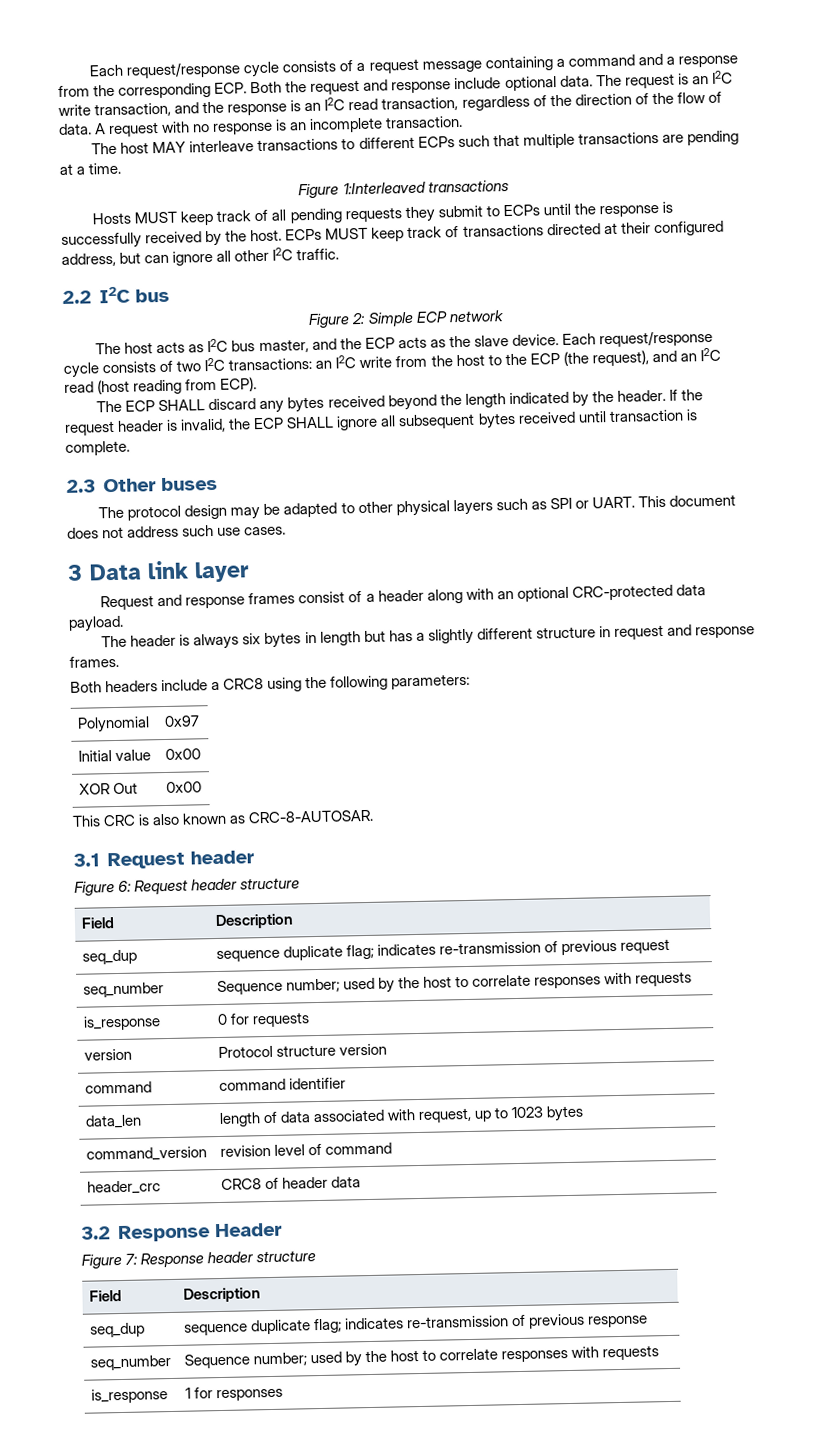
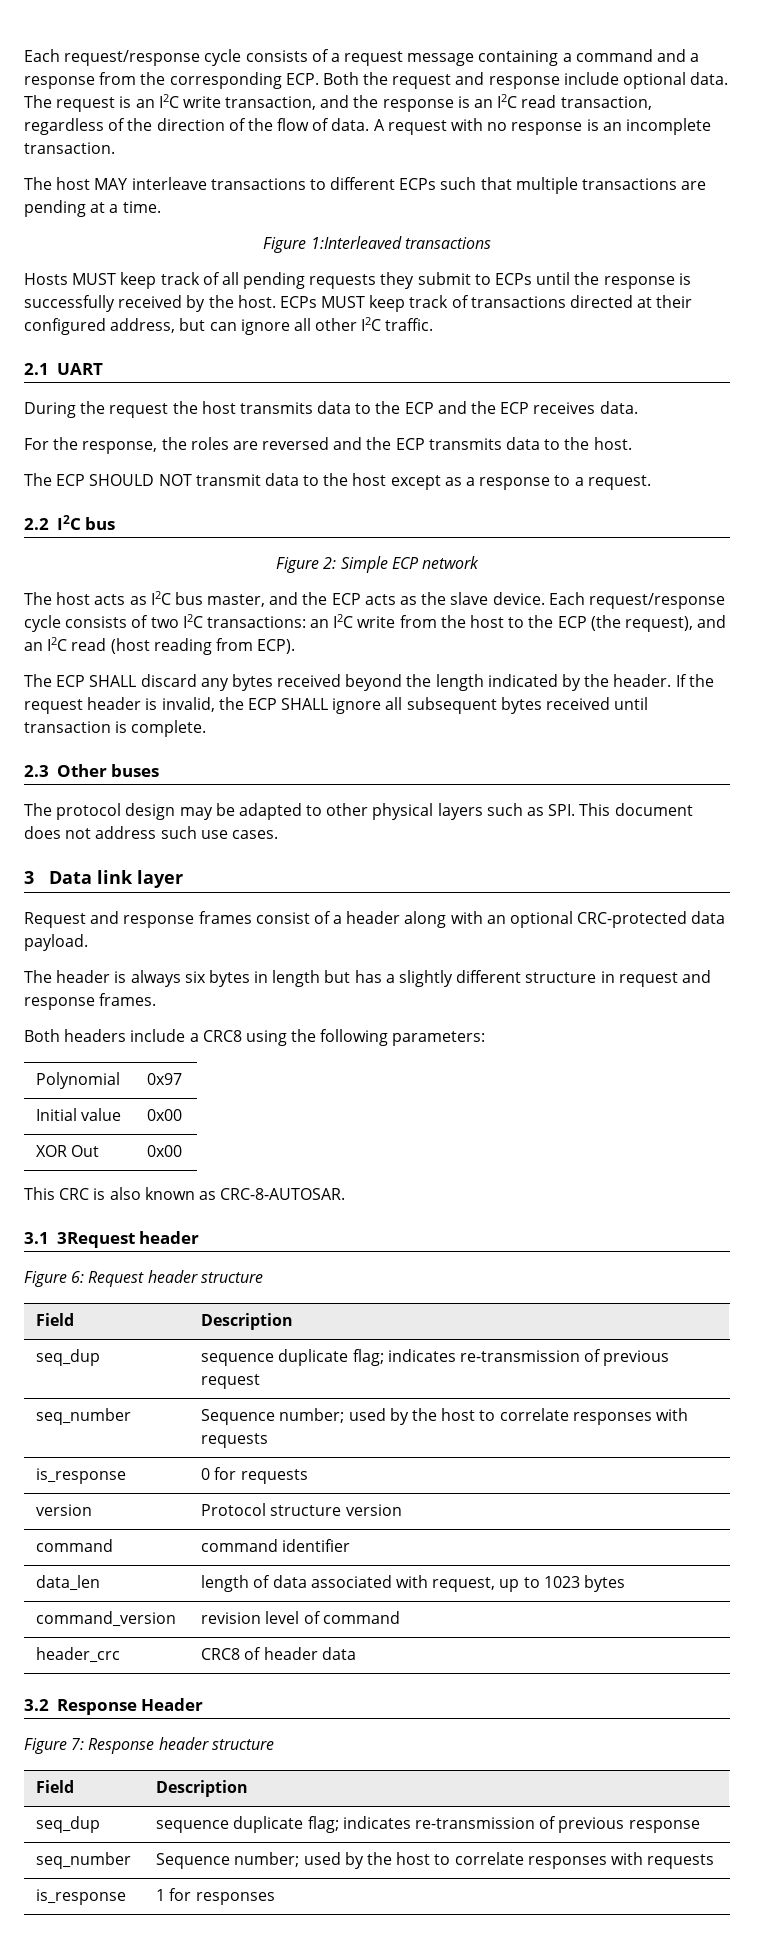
(340, 254) none -> [24,363,103,375] [24,401,638,418] [24,437,632,454] [24,473,651,490] // 2.1 UART // During the request the host transmits data to the ECP and the ECP receives data. // For the response, the roles are reversed and the ECP transmits data to the host. // The ECP SHOULD NOT transmit data to the host except as a response to a request.
[549,496,635,510] SPI or UART. -> [548,804,576,816] SPI.
[106,851,185,870] Request -> [56,1232,135,1248] 3Request

